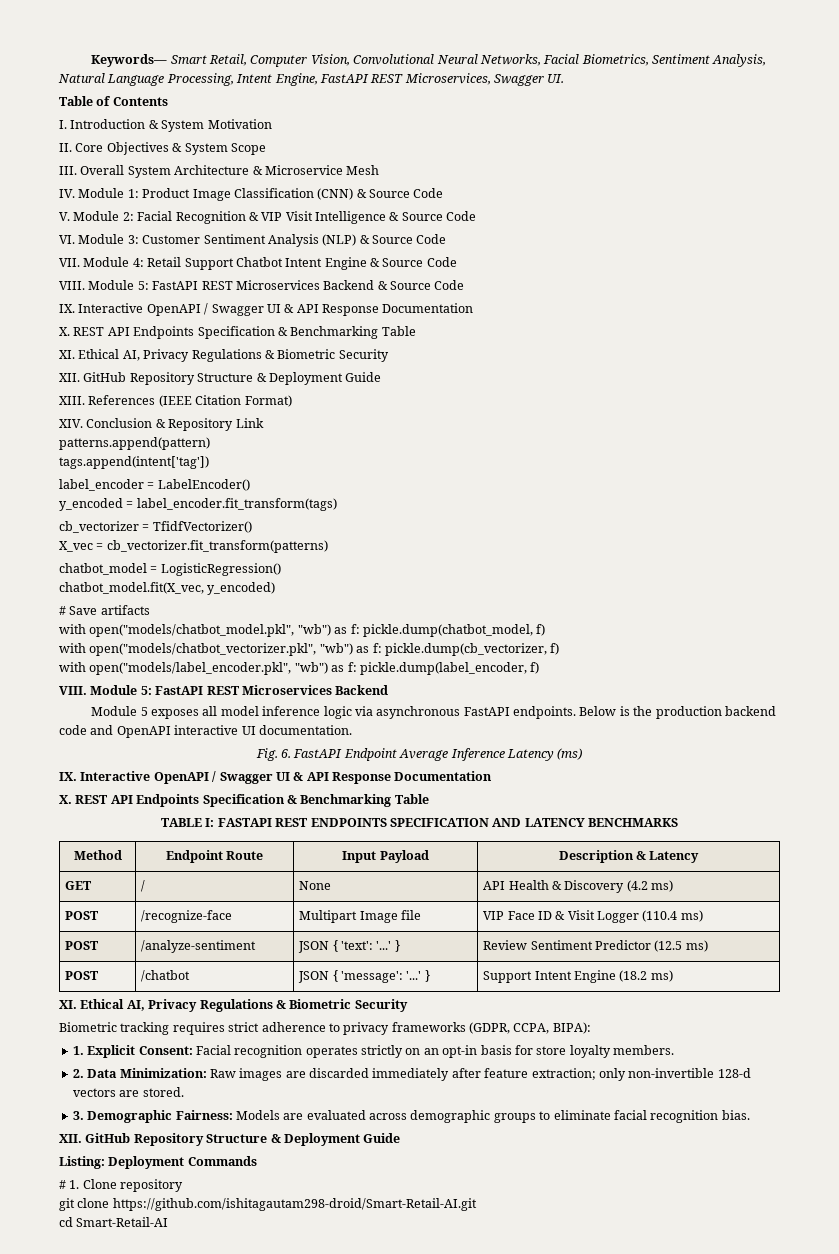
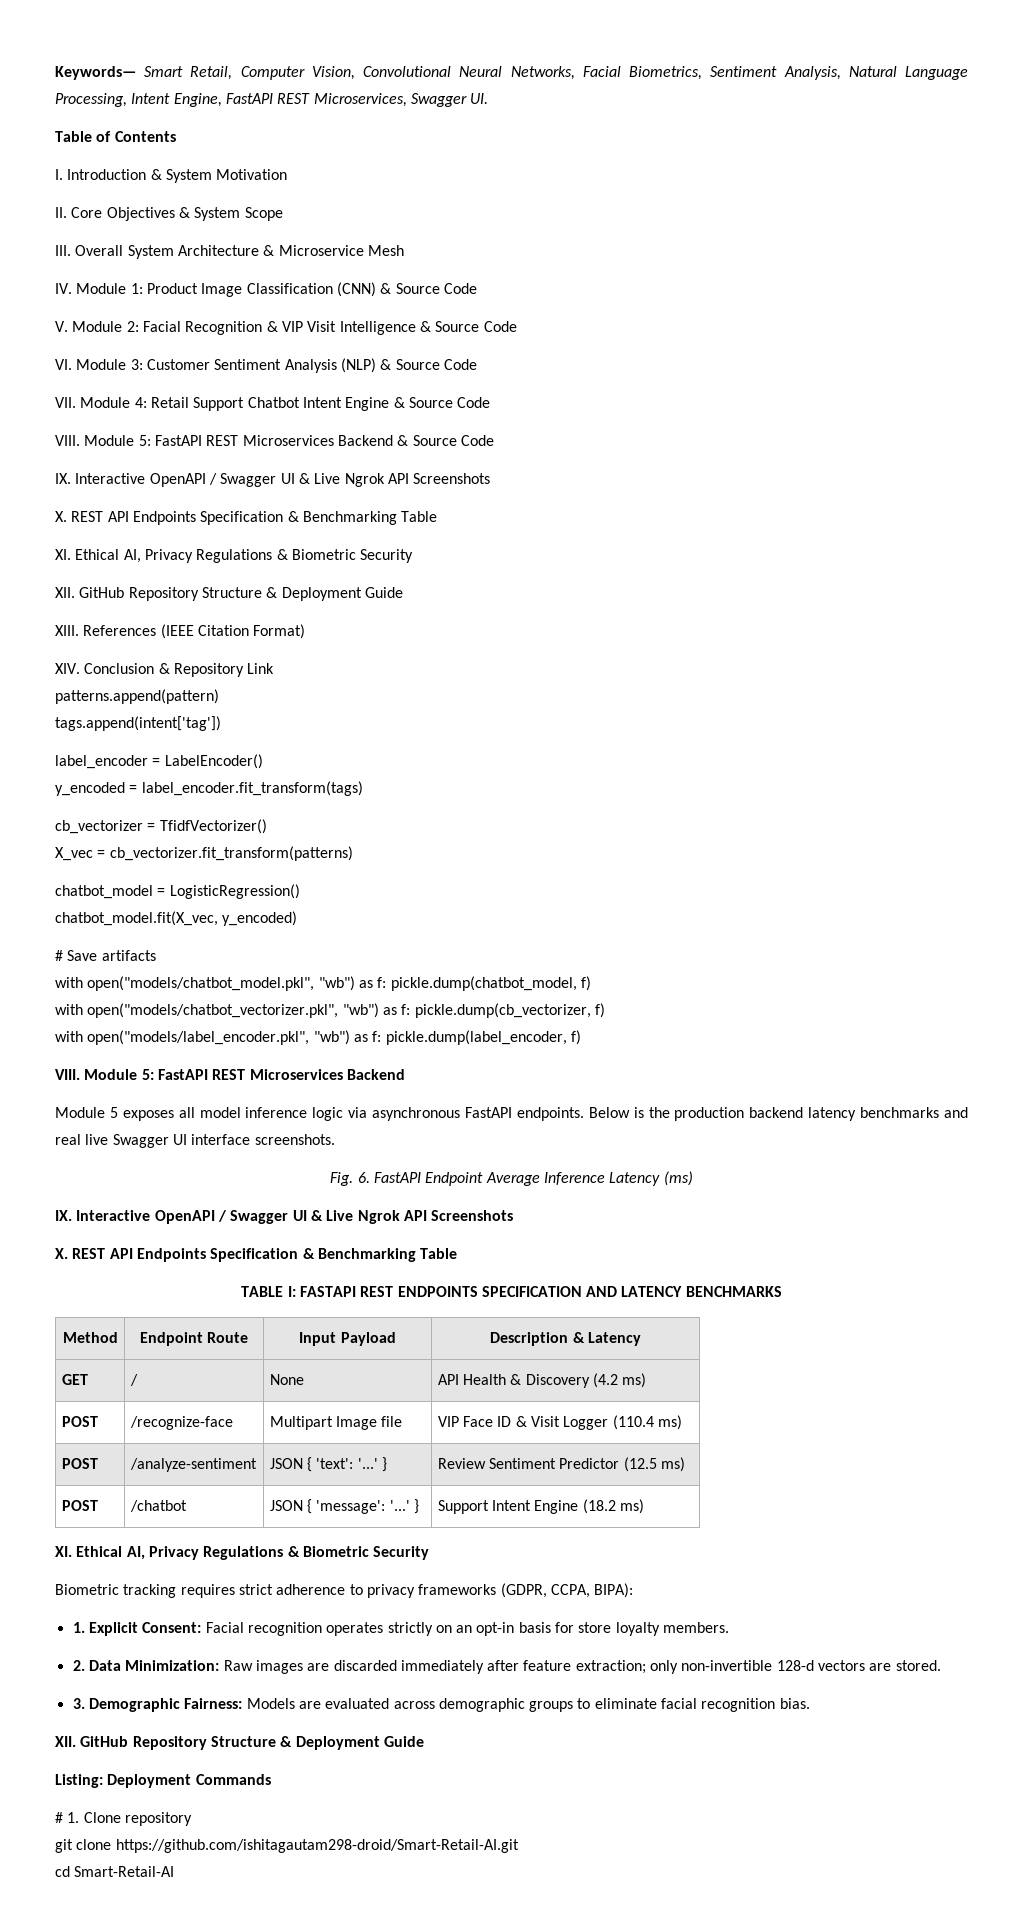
[296,303,474,316] API Response Documentation -> [314,473,491,487] Live Ngrok API Screenshots
[59,725,352,738] code and OpenAPI interactive UI documentation. -> [808,1107,969,1121] [55,1134,335,1148] latency benchmarks and real live Swagger UI interface screenshots.
[306,771,493,784] API Response Documentation -> [326,1210,514,1224] Live Ngrok API Screenshots

